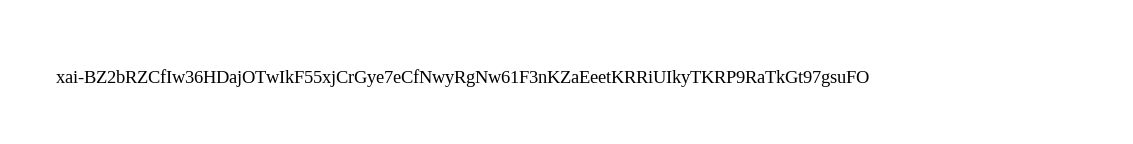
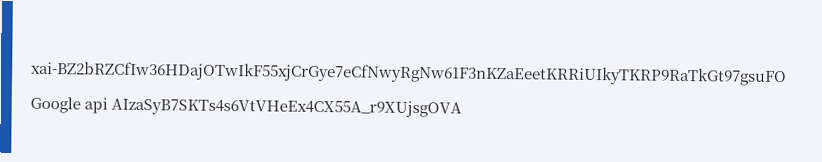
(869, 78) none -> [30,96,463,118] // Google api AIzaSyB7SKTs4s6VtVHeEx4CX55A_r9XUjsgOVA

